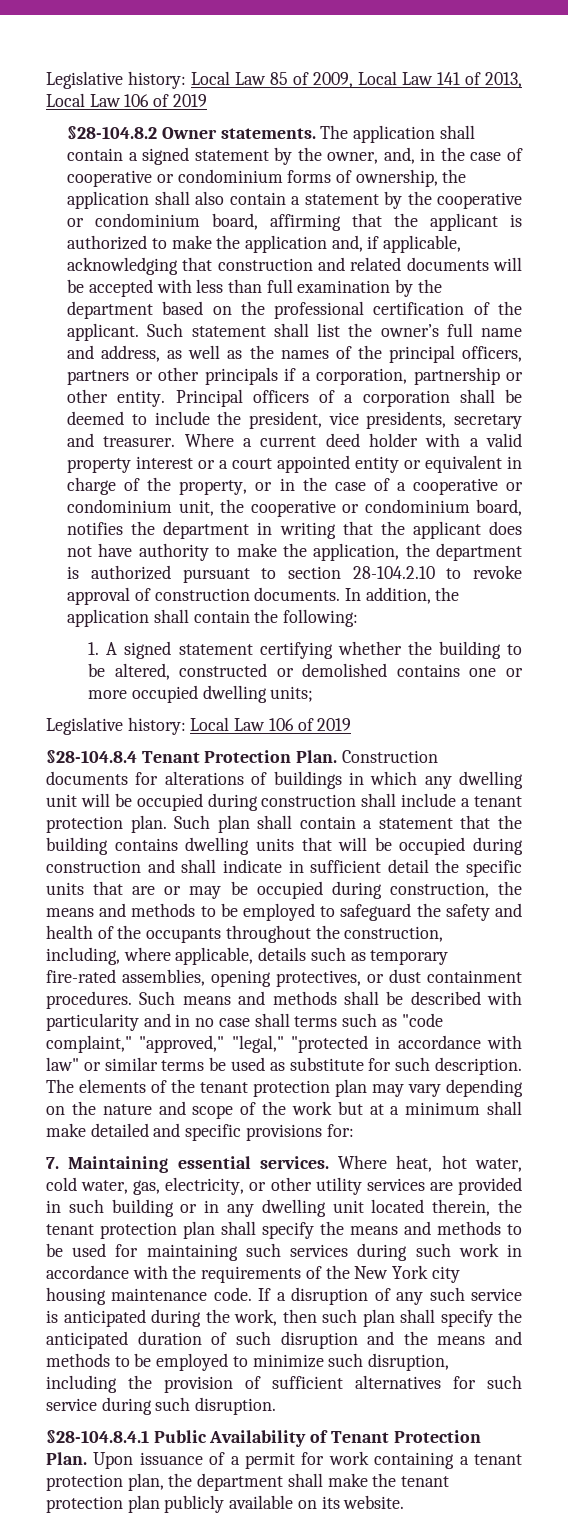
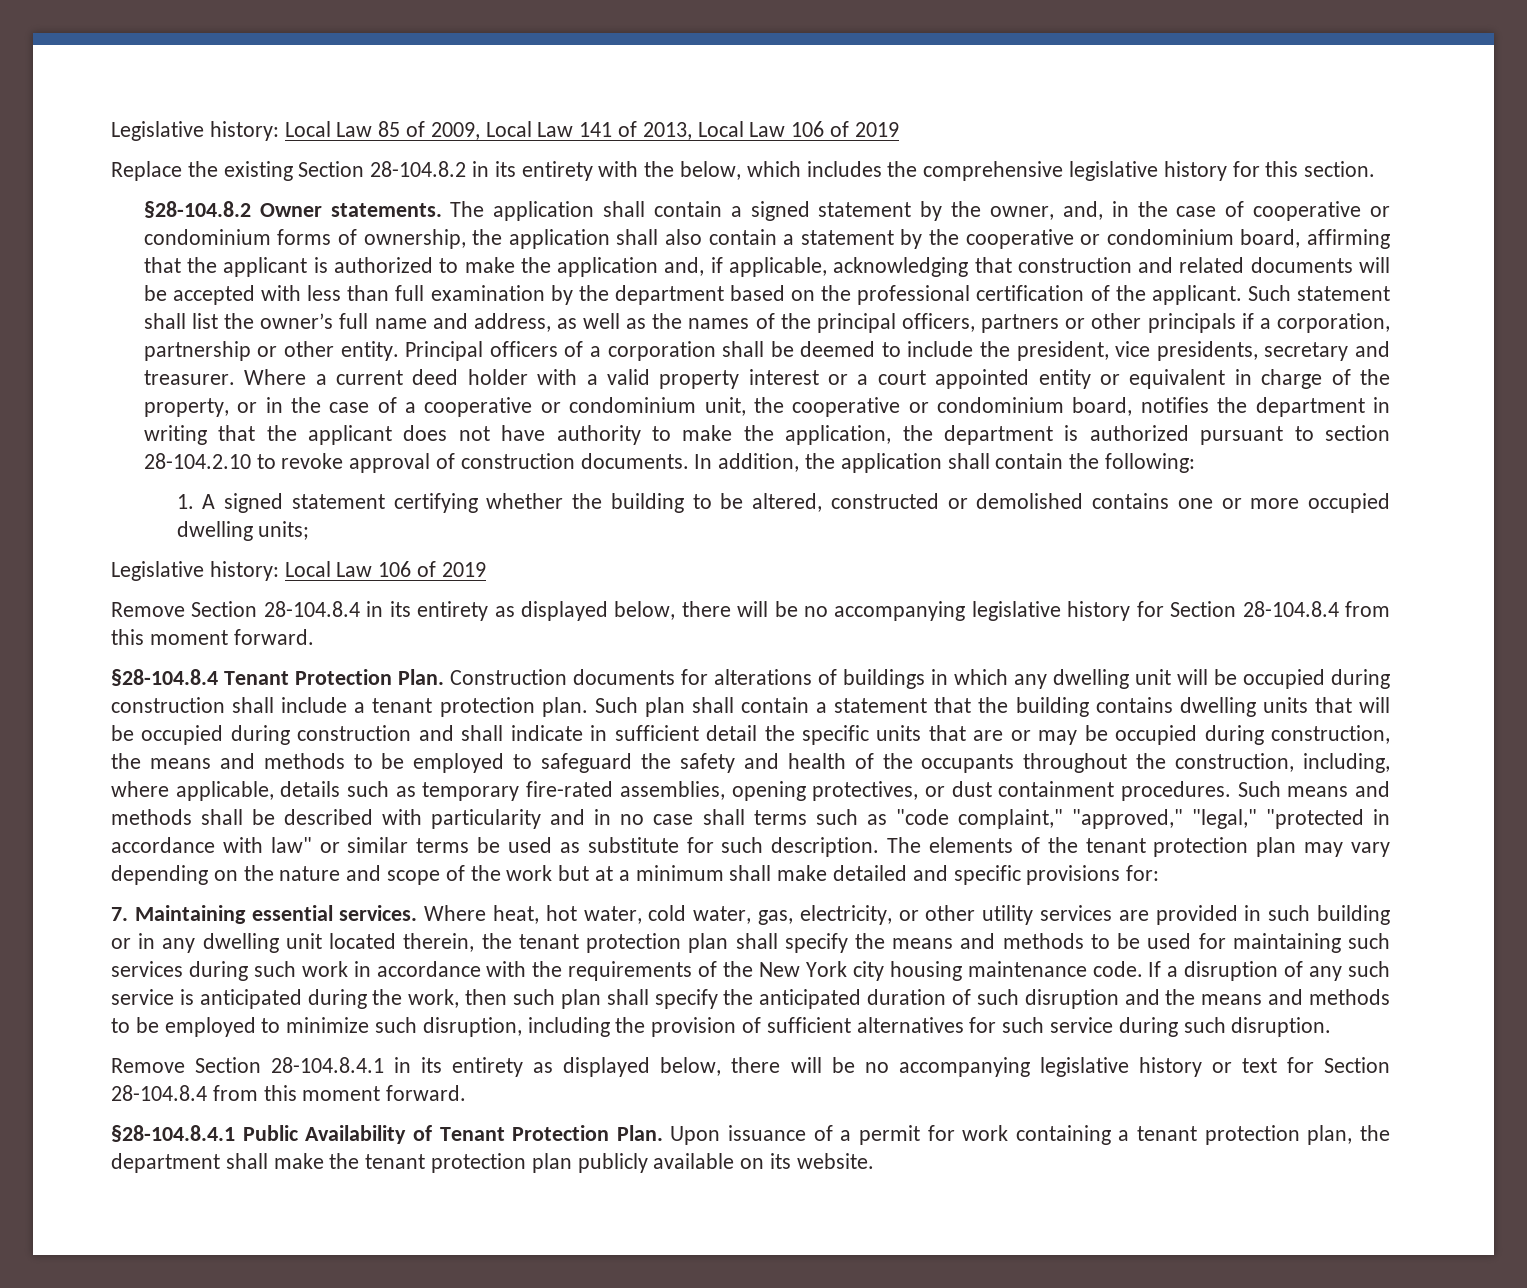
(207, 100) none -> [111,161,1376,181] // Replace the existing Section 28-104.8.2 in its entirety with the below, which includes the comprehensive legislative history for this section.
(352, 724) none -> [111,601,1391,621] [111,629,314,645] // Remove Section 28-104.8.4 in its entirety as displayed below, there will be no accompanying legislative history for Section 28-104.8.4 from this moment forward.
(277, 1406) none -> [111,1057,1390,1077] [111,1085,467,1101] // Remove Section 28-104.8.4.1 in its entirety as displayed below, there will be no accompanying legislative history or text for Section 28-104.8.4 from this moment forward.

